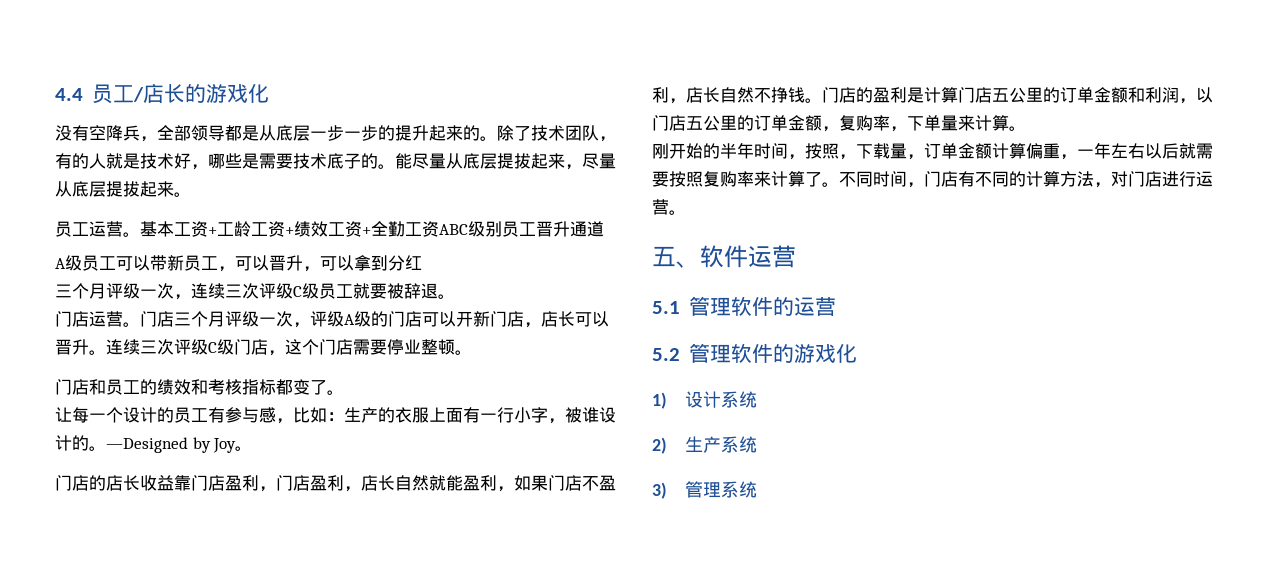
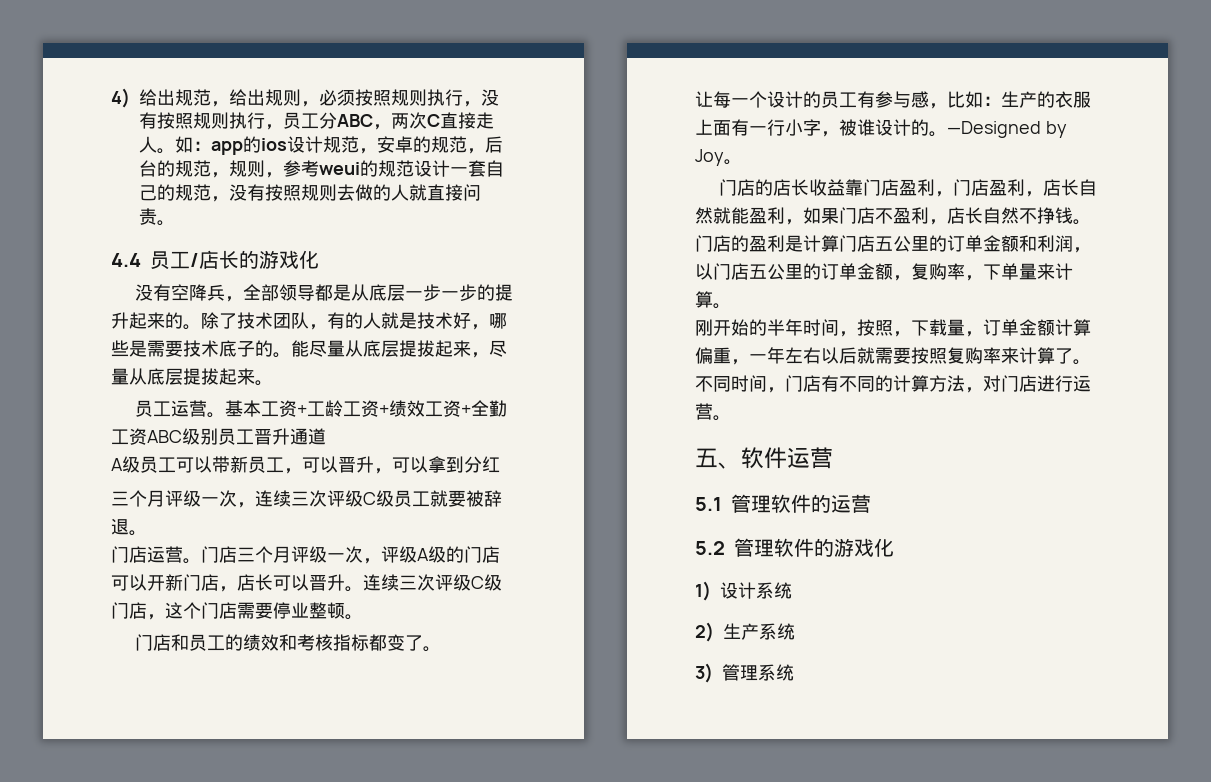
(55, 94) none -> [111,88,499,108] [139,112,494,130] [139,136,503,155] [139,160,504,178] [139,184,481,202] [139,208,175,226] 4)给出规范，给出规则，必须按照规则执行，没有按照规则执行，员工分ABC，两次C直接走人。如：app的ios设计规范，安卓的规范，后台的规范，规则，参考weui的规范设计一套自己的规范，没有按照规则去做的人就直接问责。 //

